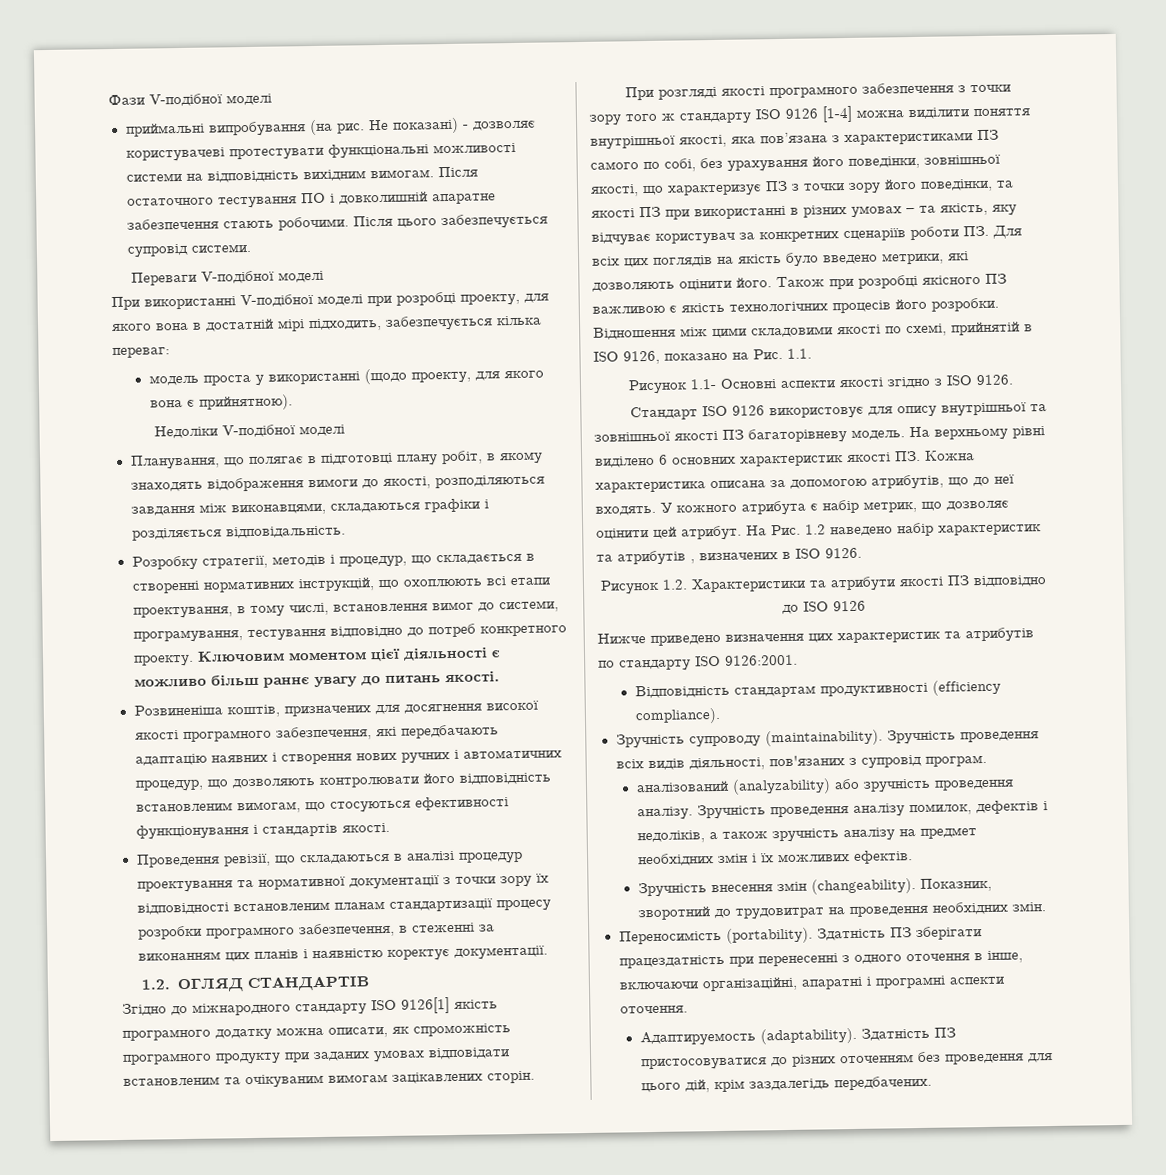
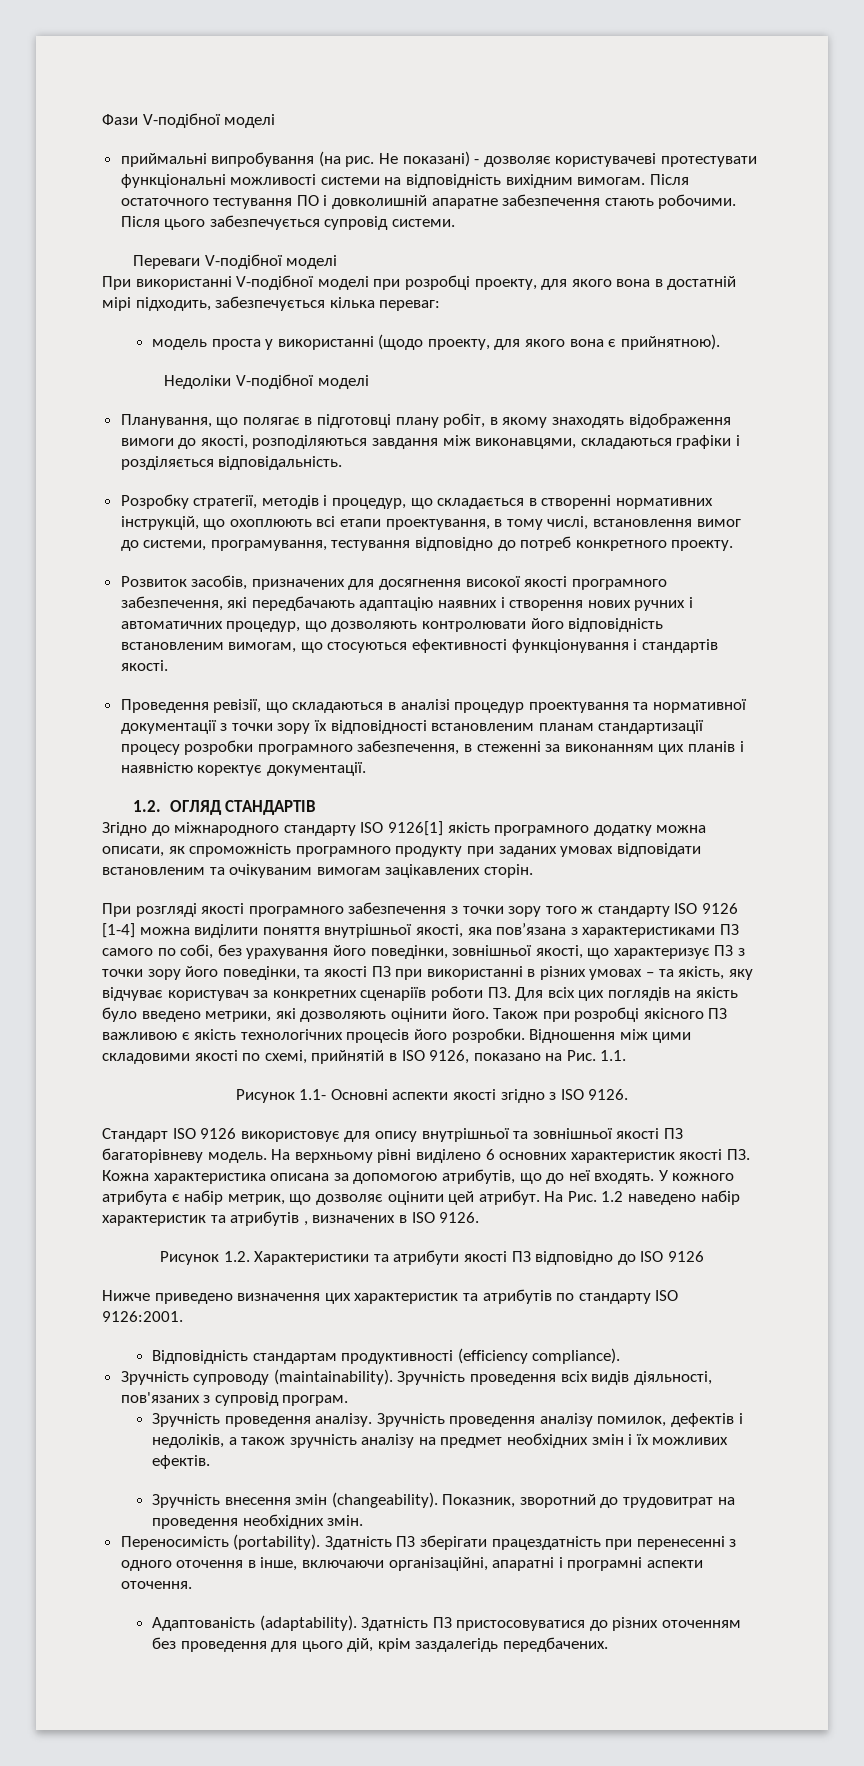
[196,647,501,663] [133,671,500,688] [133,704,280,718] Ключовим моментом цієї діяльності є можливо більш раннє увагу до питань якості. // Розвиненіша коштів, -> [120,575,248,590] // Розвиток засобів,
[635,778,931,795] аналізований (analyzability) або зручність -> [151,1413,220,1427] Зручність
[639,1030,756,1047] Адаптируемость -> [151,1617,255,1631] Адаптованість

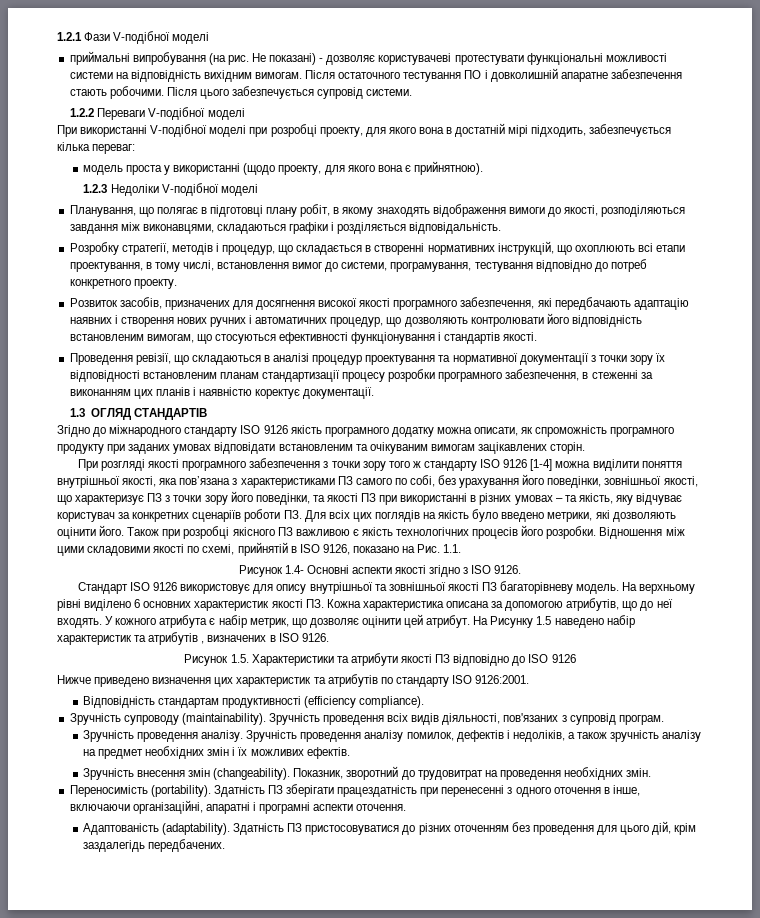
(102, 119) none -> [57,32,82,41] 1.2.1
(456, 223) none -> [70,108,95,117] 1.2.2
(720, 342) none -> [83,184,108,193] 1.2.3
[133,800,162,812] 1.2. -> [70,408,86,417] 1.3
[387,821,443,836] 9126[1] -> [263,425,288,434] 9126
[299,1089,327,1100] 1.1- -> [284,565,304,574] 1.4-
[567,1191,624,1202] Рис. 1.2 -> [490,616,552,628] Рисунку 1.5
[223,1251,250,1262] 1.2. -> [230,654,249,663] 1.5.

